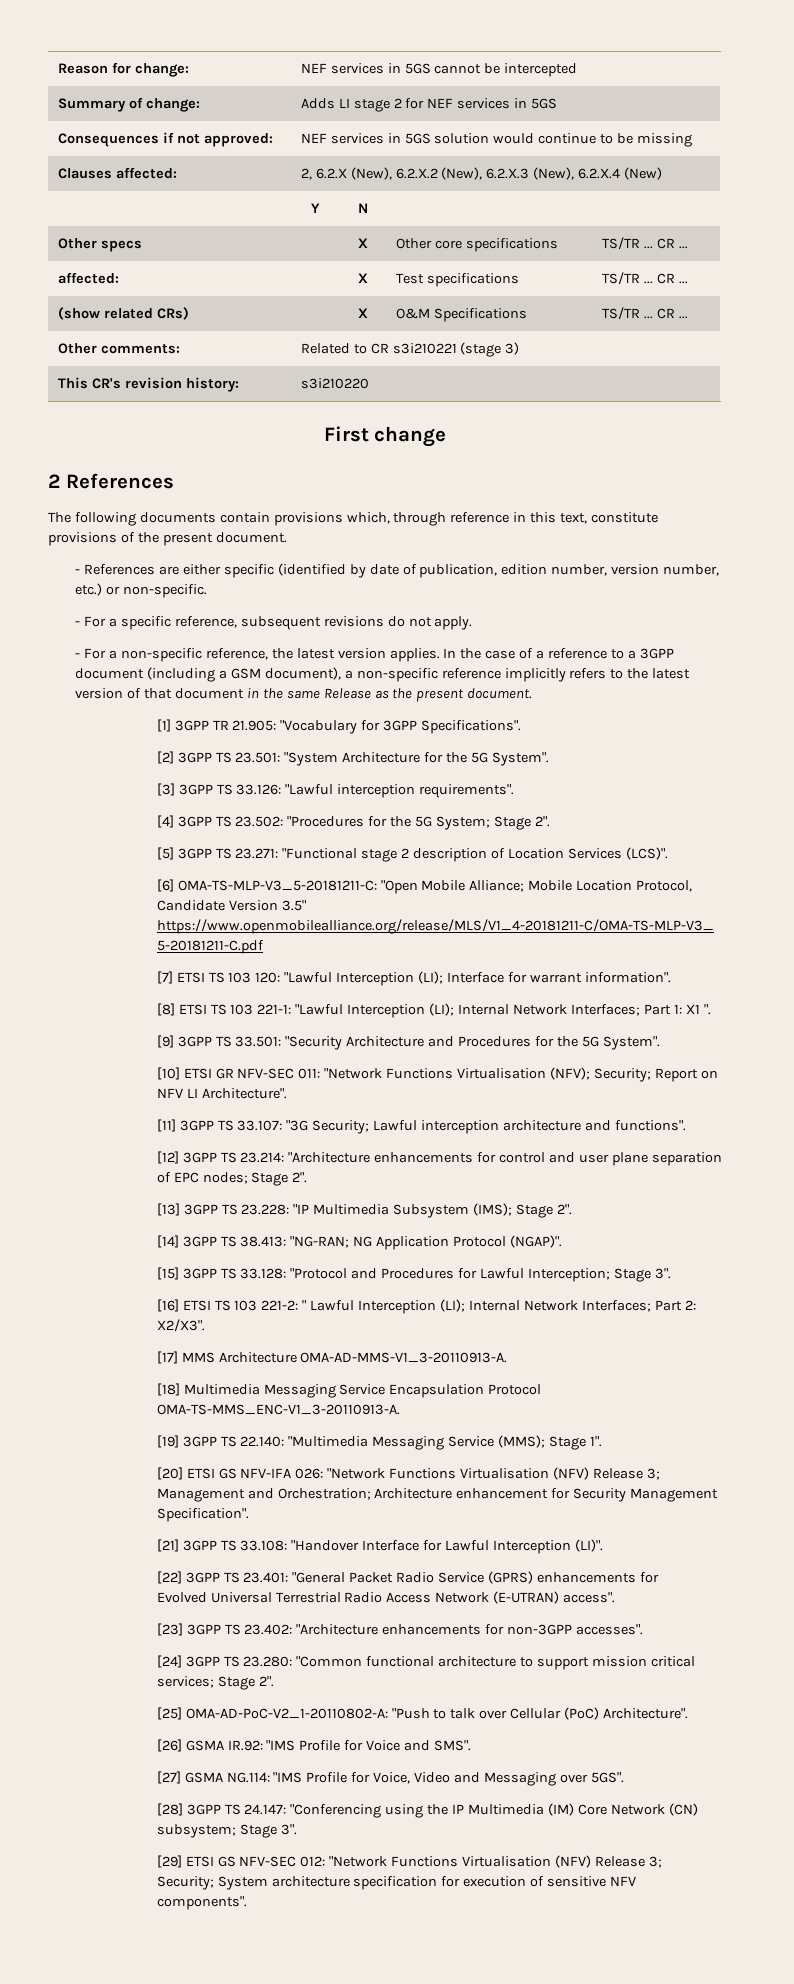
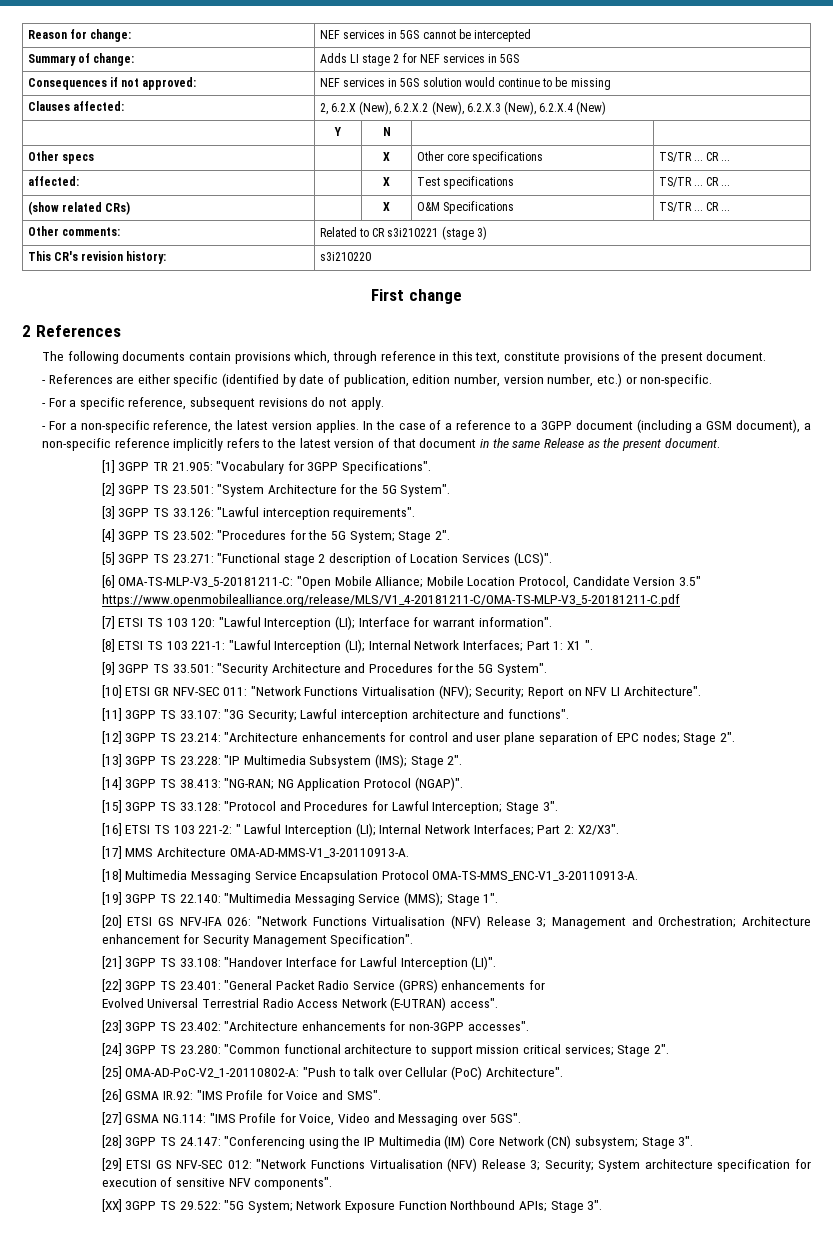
(247, 1903) none -> [101,1199,603,1213] // [XX] 3GPP TS 29.522: "5G System; Network Exposure Function Northbound APIs; Stage 3".

